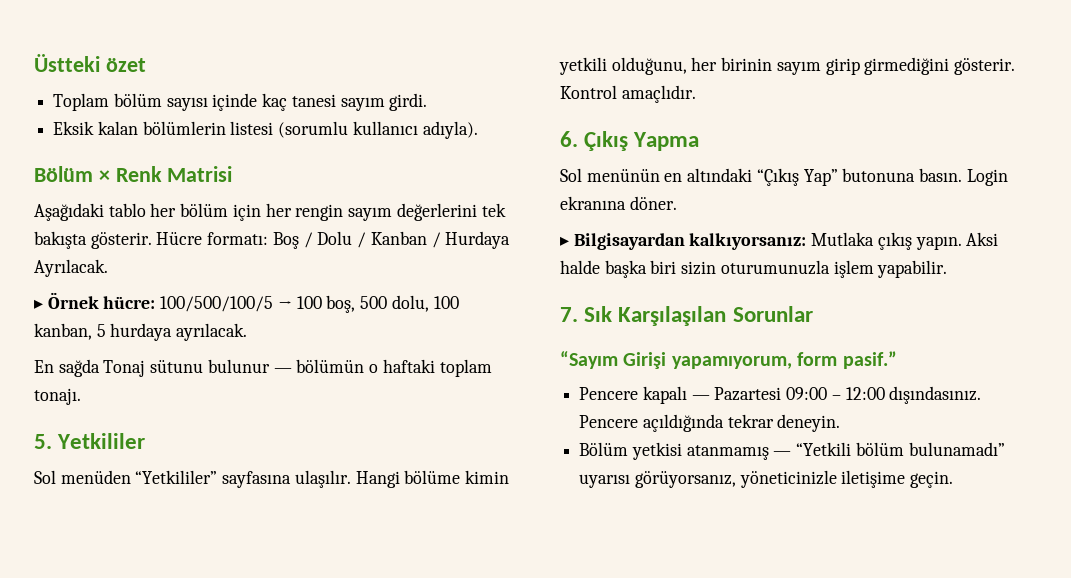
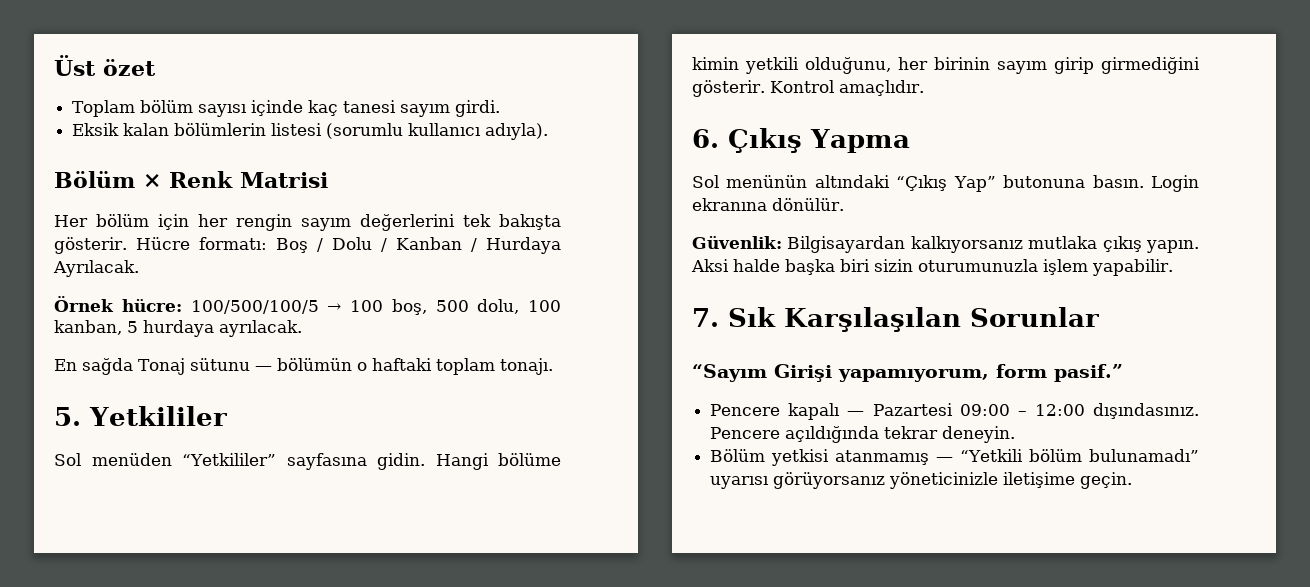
[34,54,100,72] Üstteki -> [54,55,96,76] Üst
[34,203,177,221] Aşağıdaki tablo her -> [54,215,88,227] Her
[34,299,43,309] ▸ -> (139, 268) none
[207,359,270,373] bulunur -> (250, 364) none
[294,470,351,488] ulaşılır. -> [376,453,425,470] gidin.
[664,173,683,182] en -> (808, 181) none
[629,196,677,210] [560,232,875,250] döner. // ▸ Bilgisayardan kalkıyorsanız: Mutlaka -> [772,198,844,211] [692,236,1098,253] dönülür. // Güvenlik: Bilgisayardan kalkıyorsanız mutlaka
[634,471,736,488] görüyorsanız, -> [773,472,886,489] görüyorsanız

